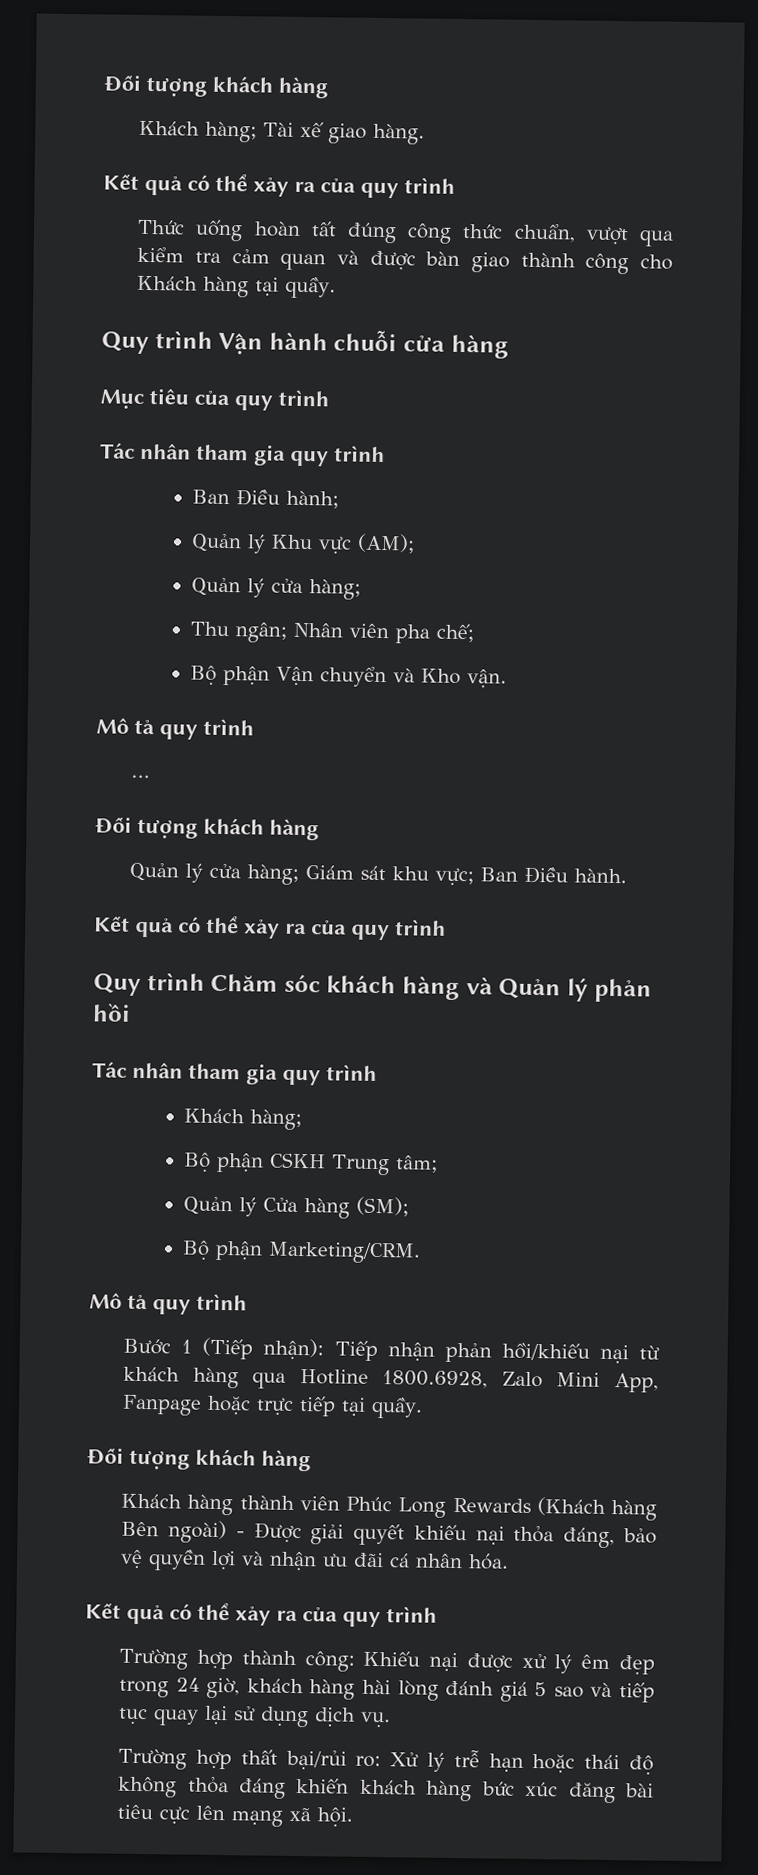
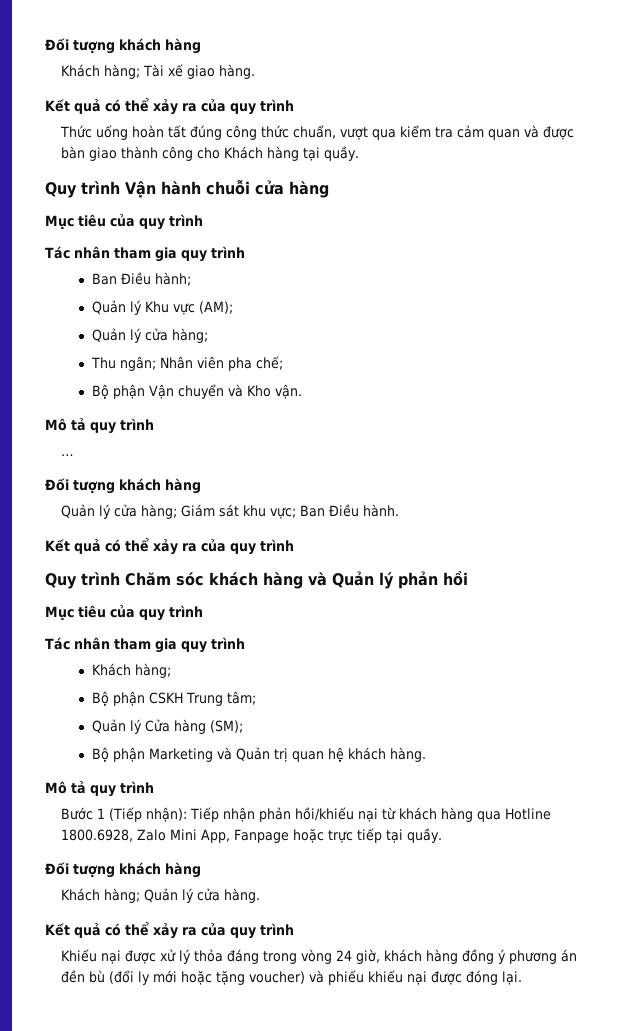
(131, 1012) none -> [45,605,203,621] // Mục tiêu của quy trình
[268,1241,422,1264] Marketing/CRM. -> [148,747,426,762] Marketing và Quản trị quan hệ khách hàng.
[187,1494,657,1521] [121,1520,658,1549] [120,1549,510,1572] [85,1602,437,1628] [119,1648,355,1672] hàng thành viên Phúc Long Rewards (Khách hàng Bên ngoài) - Được giải quyết khiếu nại thỏa đáng, bảo vệ quyền lợi và nhận ưu đãi cá nhân hóa. // Kết quả có thể xảy ra của quy trình // Trường hợp thành công: -> [103,888,260,903] [45,922,294,939] hàng; Quản lý cửa hàng. // Kết quả có thể xảy ra của quy trình //
[581,1654,655,1675] [119,1677,656,1703] [118,1705,392,1728] [118,1748,654,1775] [118,1775,655,1804] [117,1804,354,1827] êm đẹp trong 24 giờ, khách hàng hài lòng đánh giá 5 sao và tiếp tục quay lại sử dụng dịch vụ. // Trường hợp thất bại/rủi ro: Xử lý trễ hạn hoặc thái độ không thỏa đáng khiến khách hàng bức xúc đăng bài tiêu cực lên mạng xã hội. -> [193,949,577,964] [60,970,522,985] thỏa đáng trong vòng 24 giờ, khách hàng đồng ý phương án đền bù (đổi ly mới hoặc tặng voucher) và phiếu khiếu nại được đóng lại.

